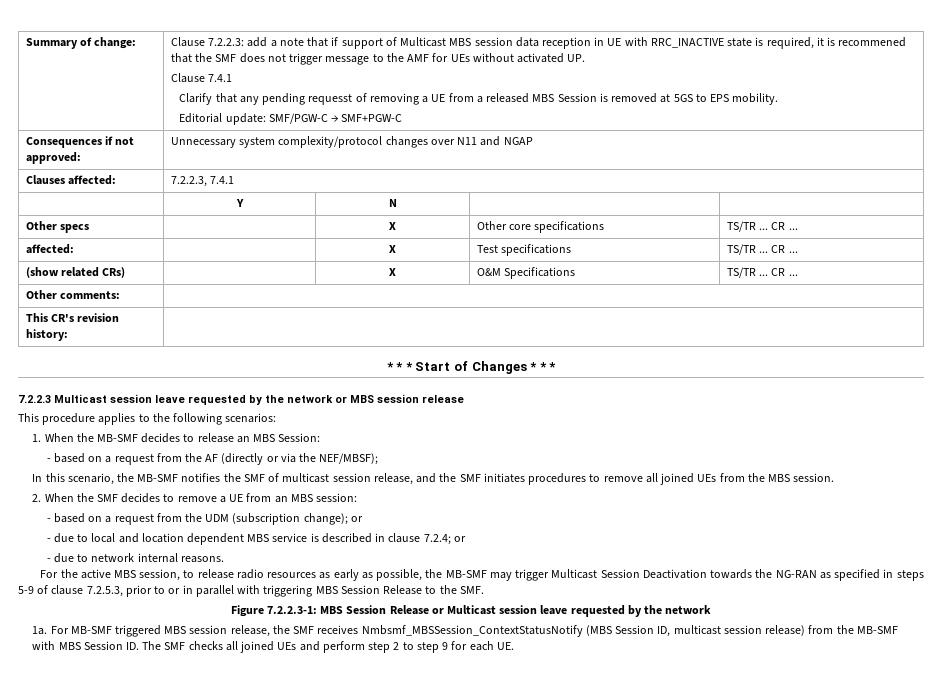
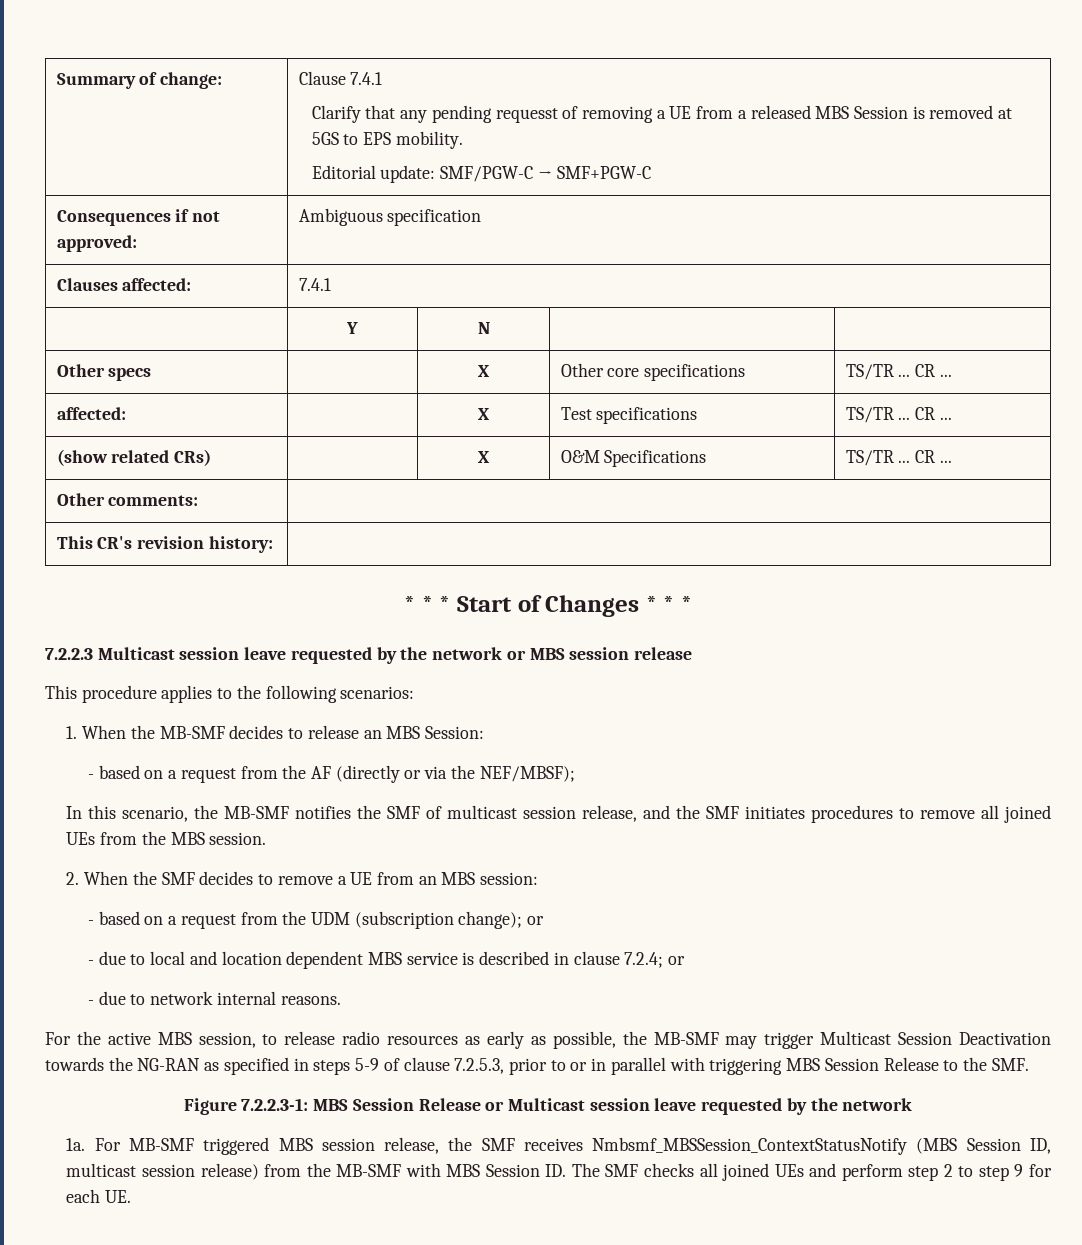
[208,37,907,49] [170,53,586,65] [170,73,205,83] 7.2.2.3: add a note that if support of Multicast MBS session data reception in UE with RRC_INACTIVE state is required, it is recommened that the SMF does not trigger message to the AMF for UEs without activated UP. // Clause -> (346, 78) none
[170,136,533,148] Unnecessary system complexity/protocol changes over N11 and NGAP -> [298,208,482,226] Ambiguous specification
[170,176,207,187] 7.2.2.3, -> (192, 284) none

